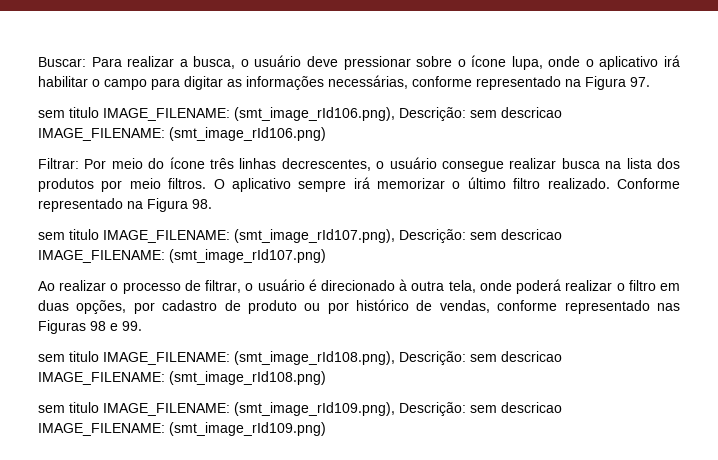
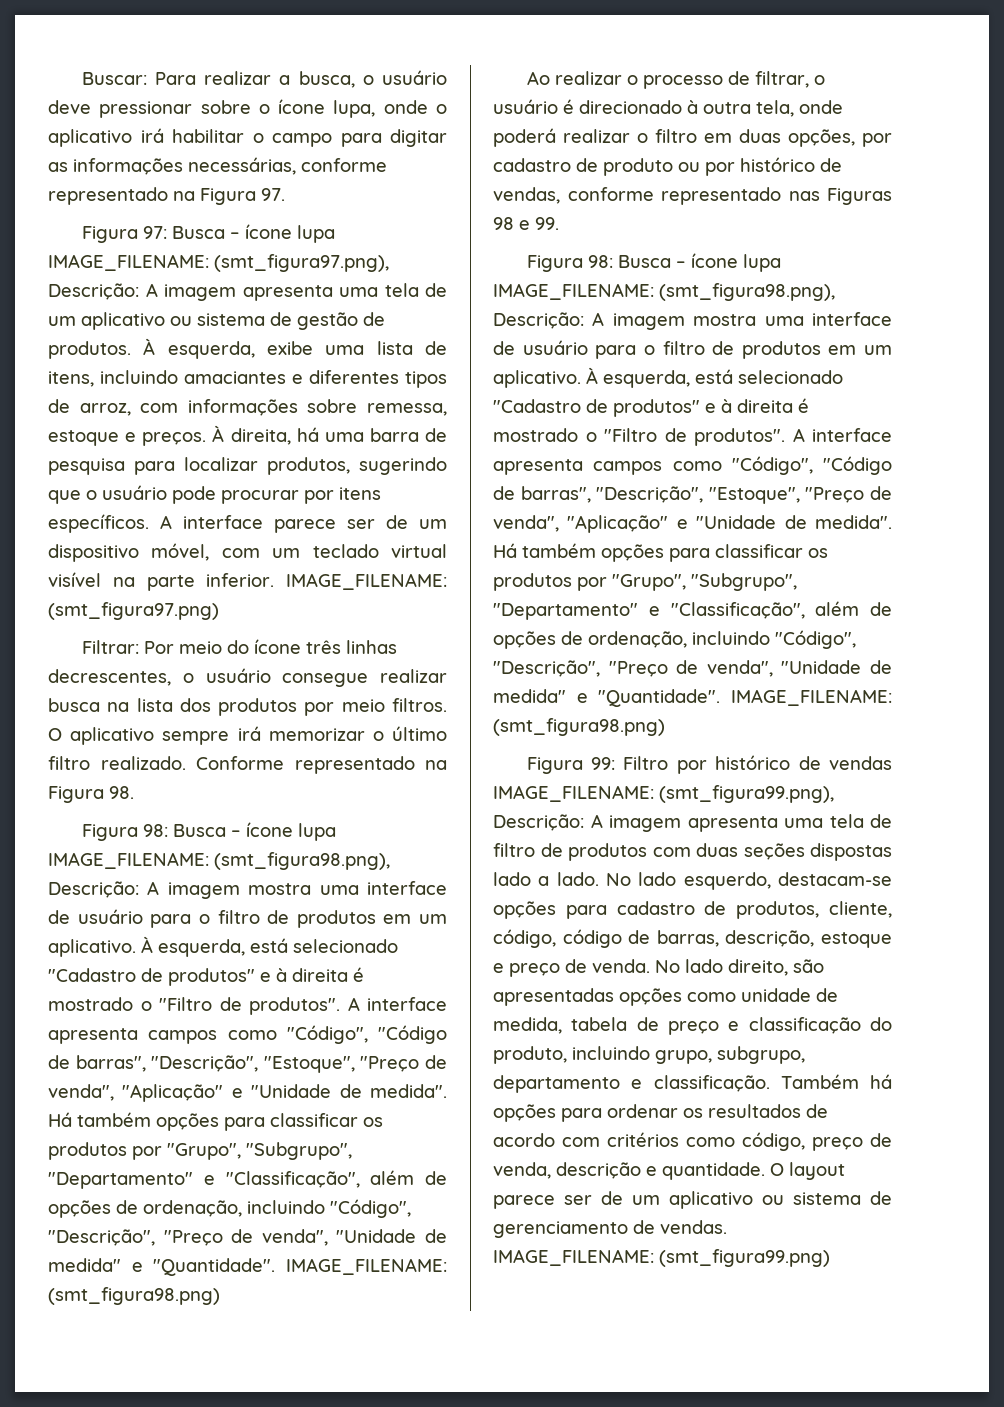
[38,107,562,121] [38,127,326,141] sem titulo IMAGE_FILENAME: (smt_image_rId106.png), Descrição: sem descricao IMAGE_FILENAME: (smt_image_rId106.png) -> [81,224,335,243] [48,254,389,272] [48,283,447,301] [48,312,385,330] [48,338,447,359] [48,370,447,388] [48,399,447,416] [48,425,447,446] [48,457,447,475] [48,485,381,504] [48,514,447,533] [48,543,447,562] [48,572,447,591] [48,602,219,620] Figura 97: Busca – ícone lupa IMAGE_FILENAME: (smt_figura97.png), Descrição: A imagem apresenta uma tela de um aplicativo ou sistema de gestão de produtos. À esquerda, exibe uma lista de itens, incluindo amaciantes e diferentes tipos de arroz, com informações sobre remessa, estoque e preços. À direita, há uma barra de pesquisa para localizar produtos, sugerindo que o usuário pode procurar por itens específicos. A interface parece ser de um dispositivo móvel, com um teclado virtual visível na parte inferior. IMAGE_FILENAME: (smt_figura97.png)
[38,229,562,243] [38,249,326,263] sem titulo IMAGE_FILENAME: (smt_image_rId107.png), Descrição: sem descricao IMAGE_FILENAME: (smt_image_rId107.png) -> [81,822,336,841] [48,852,390,870] [48,881,447,899] [48,909,447,928] [48,936,398,957] [48,967,364,986] [48,997,447,1015] [48,1025,447,1044] [48,1055,447,1073] [48,1084,447,1102] [48,1112,383,1131] [48,1142,352,1160] [48,1170,447,1189] [48,1199,411,1218] [48,1229,447,1246] [48,1258,447,1276] [48,1287,220,1305] Figura 98: Busca – ícone lupa IMAGE_FILENAME: (smt_figura98.png), Descrição: A imagem mostra uma interface de usuário para o filtro de produtos em um aplicativo. À esquerda, está selecionado "Cadastro de produtos" e à direita é mostrado o "Filtro de produtos". A interface apresenta campos como "Código", "Código de barras", "Descrição", "Estoque", "Preço de venda", "Aplicação" e "Unidade de medida". Há também opções para classificar os produtos por "Grupo", "Subgrupo", "Departamento" e "Classificação", além de opções de ordenação, incluindo "Código", "Descrição", "Preço de venda", "Unidade de medida" e "Quantidade". IMAGE_FILENAME: (smt_figura98.png)
[38,351,562,365] [38,371,326,385] [38,402,562,416] [38,422,326,436] sem titulo IMAGE_FILENAME: (smt_image_rId108.png), Descrição: sem descricao IMAGE_FILENAME: (smt_image_rId108.png) // sem titulo IMAGE_FILENAME: (smt_image_rId109.png), Descrição: sem descricao IMAGE_FILENAME: (smt_image_rId109.png) -> [526,253,781,272] [493,283,835,301] [493,312,892,330] [493,340,892,359] [493,367,843,388] [493,398,809,417] [493,428,892,446] [493,456,892,475] [493,486,892,504] [493,515,892,533] [493,543,828,562] [493,573,797,591] [493,601,892,620] [493,630,856,649] [493,660,892,677] [493,689,892,707] [493,718,665,736] [526,755,892,774] [493,785,834,803] [493,814,892,832] [493,843,892,861] [493,872,892,890] [493,901,892,919] [493,929,892,948] [493,959,824,977] [493,988,838,1006] [493,1017,892,1035] [493,1046,805,1064] [493,1074,892,1093] [493,1104,828,1122] [493,1132,892,1151] [493,1162,845,1180] [493,1191,892,1209] [493,1220,727,1238] [493,1249,830,1267] Figura 98: Busca – ícone lupa IMAGE_FILENAME: (smt_figura98.png), Descrição: A imagem mostra uma interface de usuário para o filtro de produtos em um aplicativo. À esquerda, está selecionado "Cadastro de produtos" e à direita é mostrado o "Filtro de produtos". A interface apresenta campos como "Código", "Código de barras", "Descrição", "Estoque", "Preço de venda", "Aplicação" e "Unidade de medida". Há também opções para classificar os produtos por "Grupo", "Subgrupo", "Departamento" e "Classificação", além de opções de ordenação, incluindo "Código", "Descrição", "Preço de venda", "Unidade de medida" e "Quantidade". IMAGE_FILENAME: (smt_figura98.png) // Figura 99: Filtro por histórico de vendas IMAGE_FILENAME: (smt_figura99.png), Descrição: A imagem apresenta uma tela de filtro de produtos com duas seções dispostas lado a lado. No lado esquerdo, destacam-se opções para cadastro de produtos, cliente, código, código de barras, descrição, estoque e preço de venda. No lado direito, são apresentadas opções como unidade de medida, tabela de preço e classificação do produto, incluindo grupo, subgrupo, departamento e classificação. Também há opções para ordenar os resultados de acordo com critérios como código, preço de venda, descrição e quantidade. O layout parece ser de um aplicativo ou sistema de gerenciamento de vendas. IMAGE_FILENAME: (smt_figura99.png)

